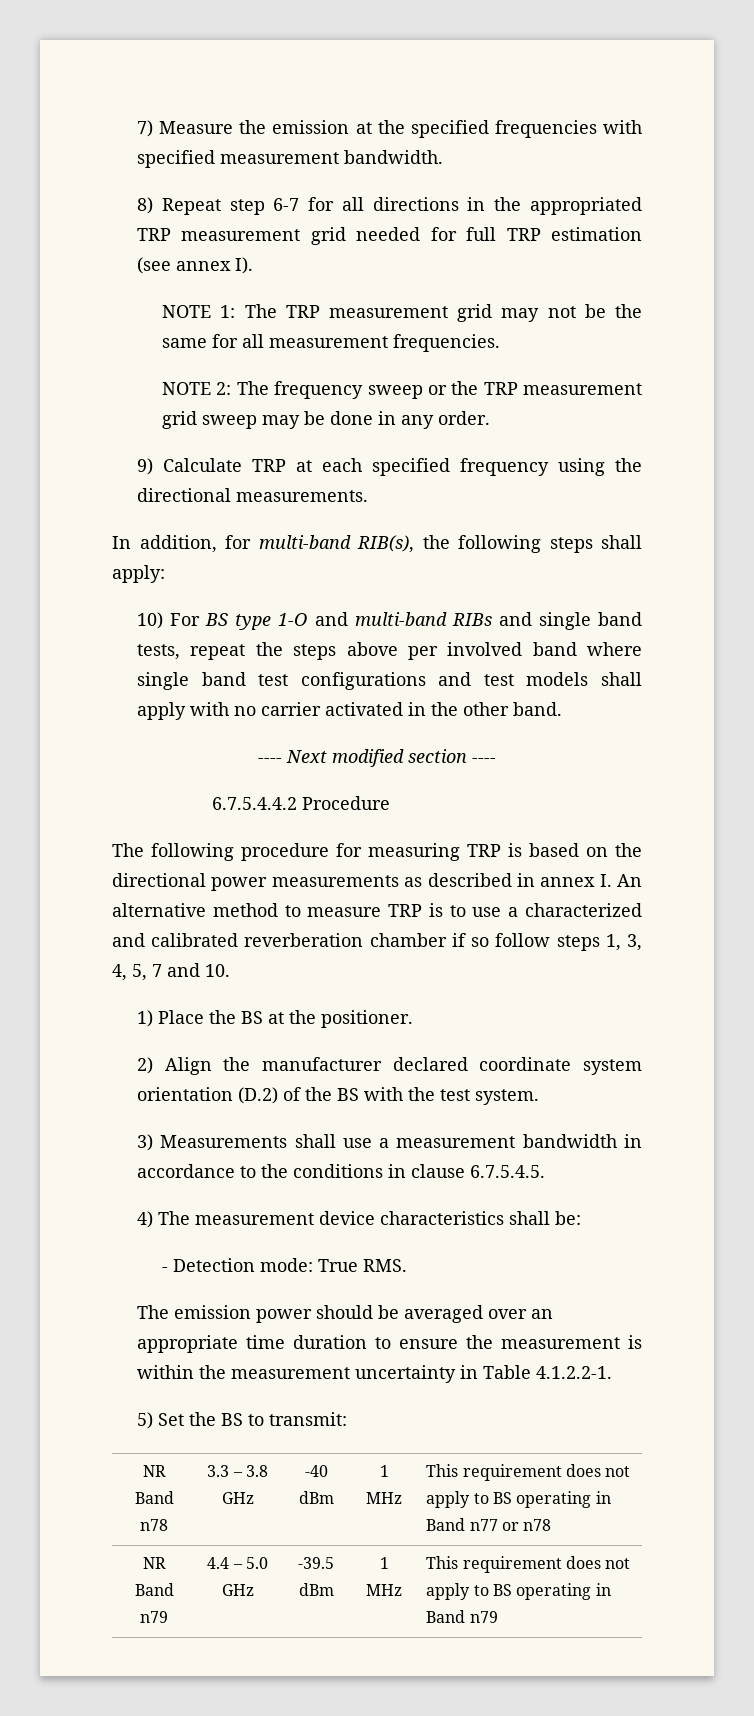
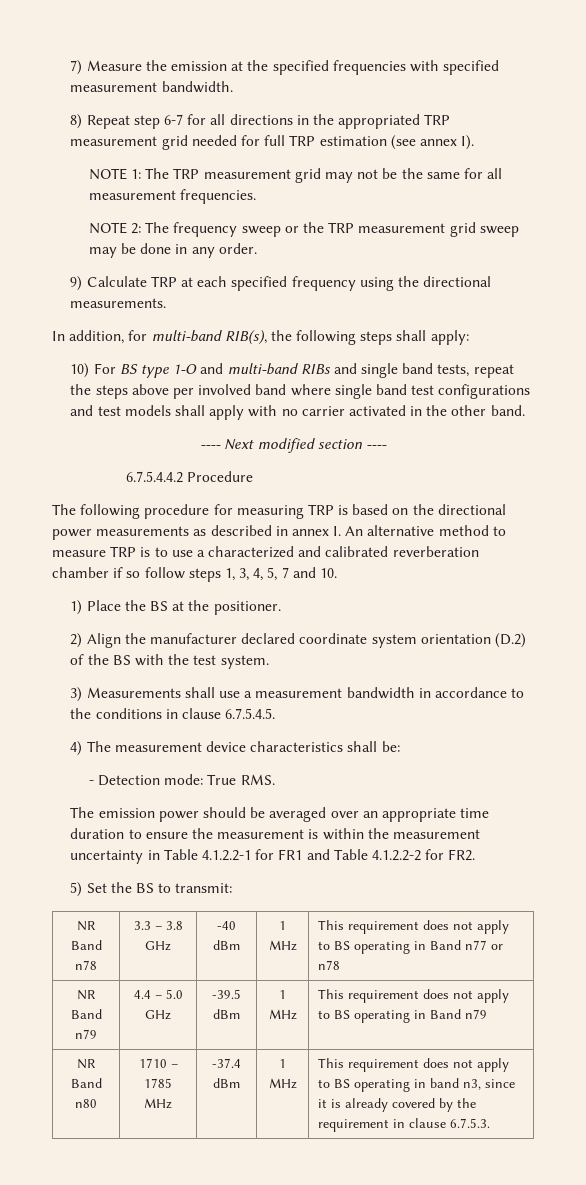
[536,1366,613,1379] 4.1.2.2-1. -> [201,849,476,861] 4.1.2.2-1 for FR1 and Table 4.1.2.2-2 for FR2.
(498, 1617) none -> [77,1059,96,1069] [70,1078,102,1088] [75,1099,97,1108] [138,1058,178,1068] [144,1078,172,1088] [144,1098,172,1109] [212,1058,241,1068] [213,1078,240,1088] [279,1059,286,1068] [268,1078,297,1089] [318,1058,510,1072] [318,1078,516,1092] [318,1098,477,1112] [318,1118,491,1132] // NR Band n80 | 1710 – 1785 MHz | -37.4 dBm | 1 MHz | This requirement does not apply to BS operating in band n3, since it is already covered by the requirement in clause 6.7.5.3.

